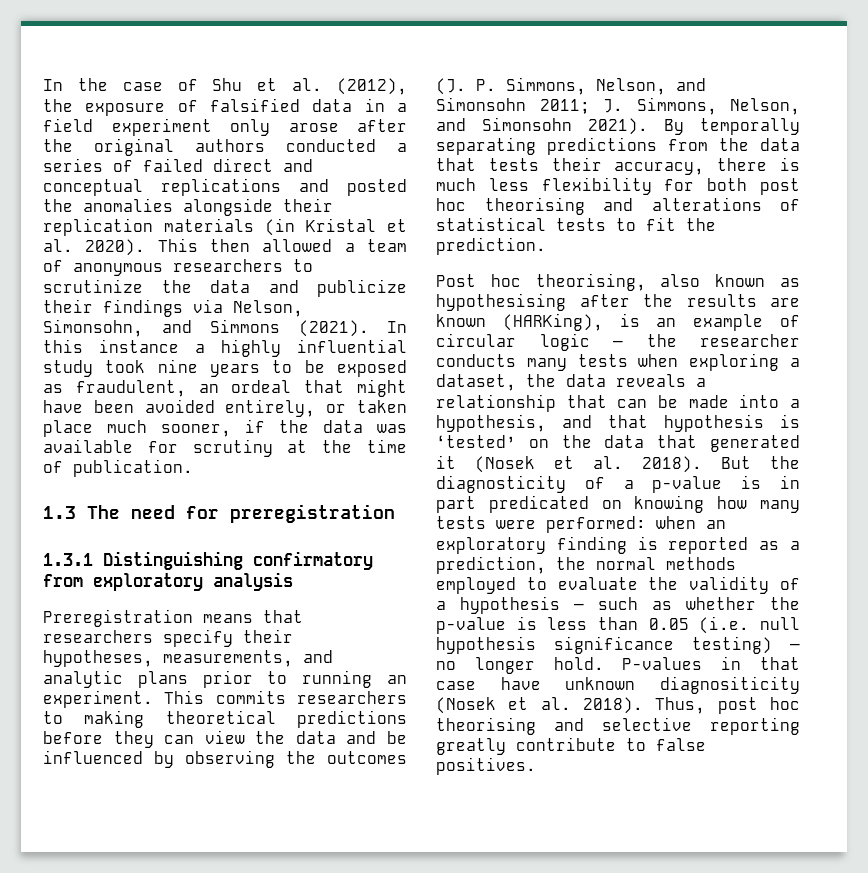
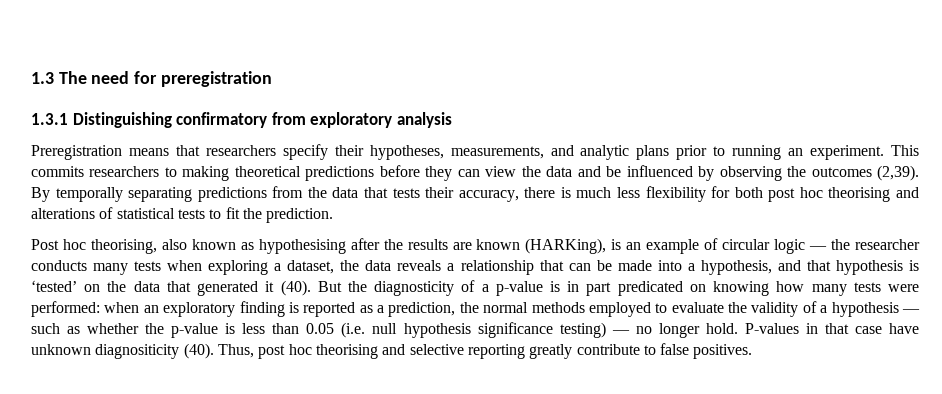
[43,78,407,95] [43,98,407,116] [43,118,407,136] [43,138,407,156] [43,158,313,172] [43,178,407,196] [43,198,333,216] [43,218,407,236] [43,238,407,256] [43,259,313,276] [43,279,407,297] [43,299,303,317] [43,319,407,337] [43,339,407,357] [43,359,407,377] [43,379,408,397] [43,399,407,417] [43,419,407,437] [43,439,408,457] [43,459,193,477] In the case of Shu et al. (2012), the exposure of falsified data in a field experiment only arose after the original authors conducted a series of failed direct and conceptual replications and posted the anomalies alongside their replication materials (in Kristal et al. 2020). This then allowed a team of anonymous researchers to scrutinize the data and publicize their findings via Nelson, Simonsohn, and Simmons (2021). In this instance a highly influential study took nine years to be exposed as fraudulent, an ordeal that might have been avoided entirely, or taken place much sooner, if the data was available for scrutiny at the time of publication. // -> (31, 78) none
[436,77,706,95] [436,97,800,115] [436,117,648,135] (J. P. Simmons, Nelson, and Simonsohn 2011; J. Simmons, Nelson, and Simonsohn 2021). -> [877,165,920,181] (2,39).
[475,456,702,473] (Nosek et al. 2018). -> [280,280,311,296] (40).
[436,697,643,714] (Nosek et al. 2018). -> [183,343,214,359] (40).

